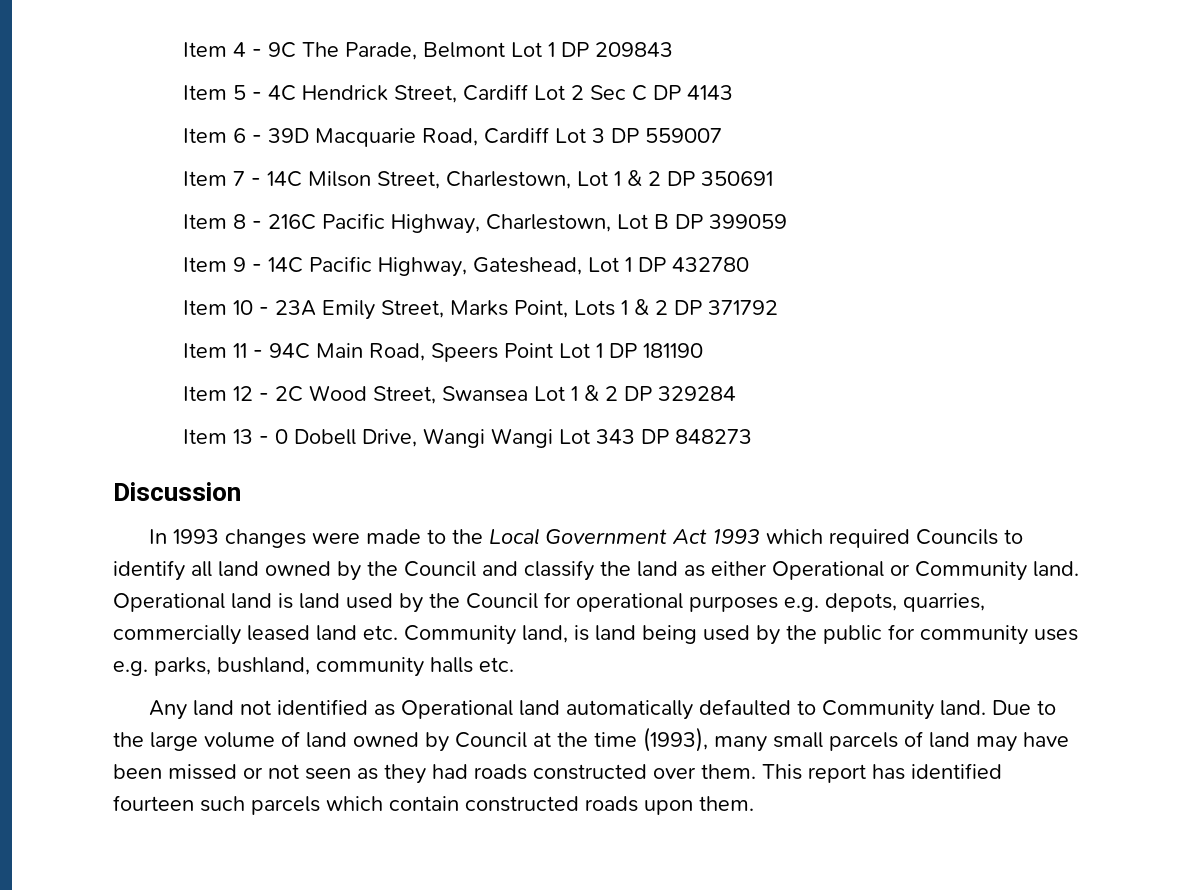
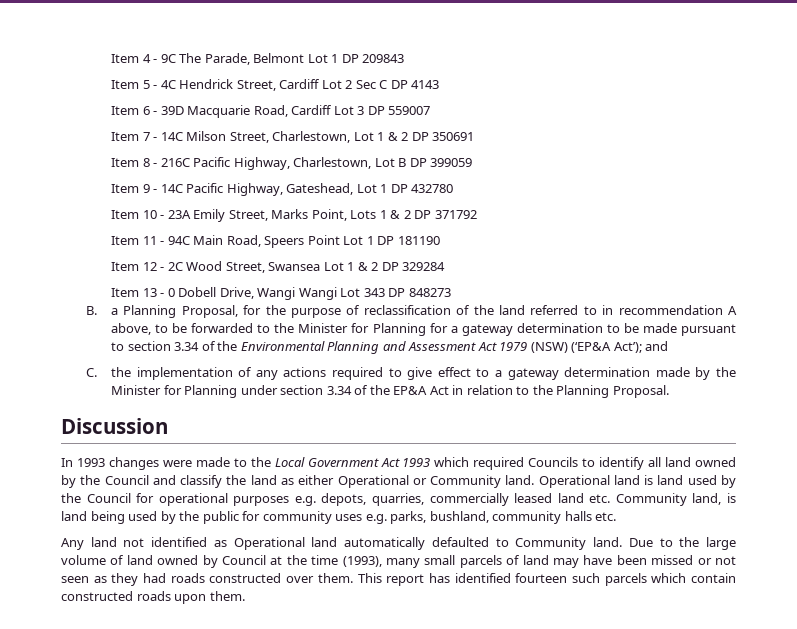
(753, 436) none -> [86,305,738,318] [111,323,737,336] [111,341,669,354] [86,367,736,380] [111,385,669,398] // B. a Planning Proposal, for the purpose of reclassification of the land referred to in recommendation A above, to be forwarded to the Minister for Planning for a gateway determination to be made pursuant to section 3.34 of the Environmental Planning and Assessment Act 1979 (NSW) (‘EP&A Act’); and // C. the implementation of any actions required to give effect to a gateway determination made by the Minister for Planning under section 3.34 of the EP&A Act in relation to the Planning Proposal.

